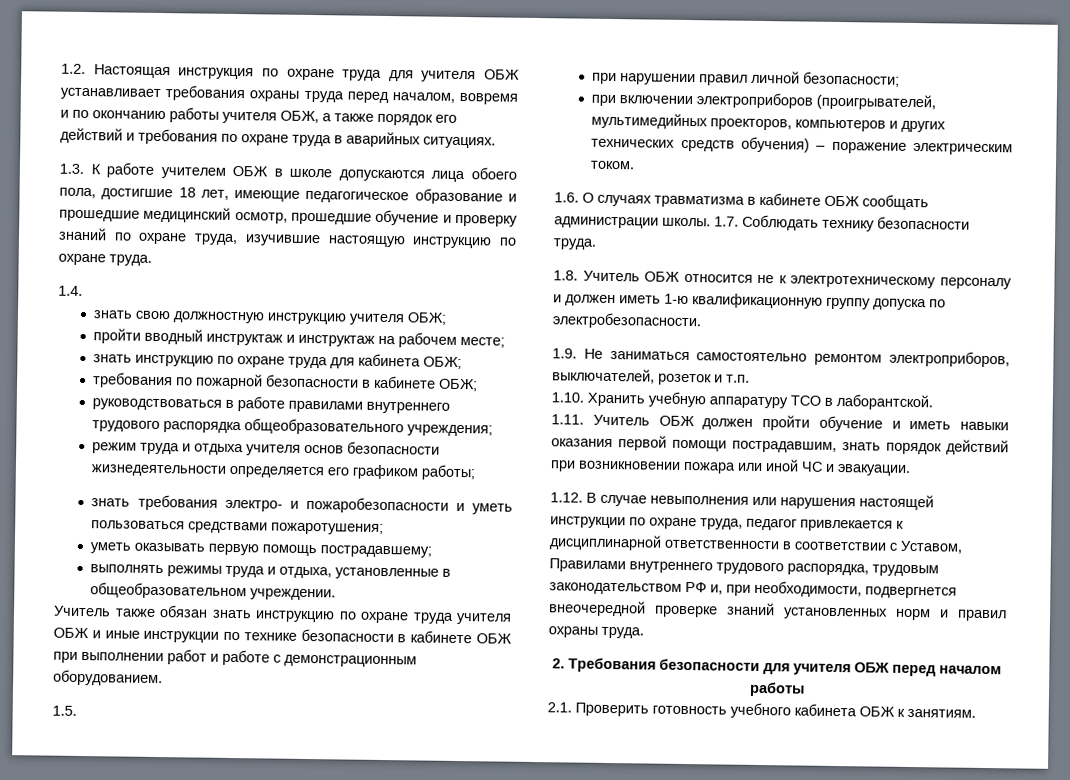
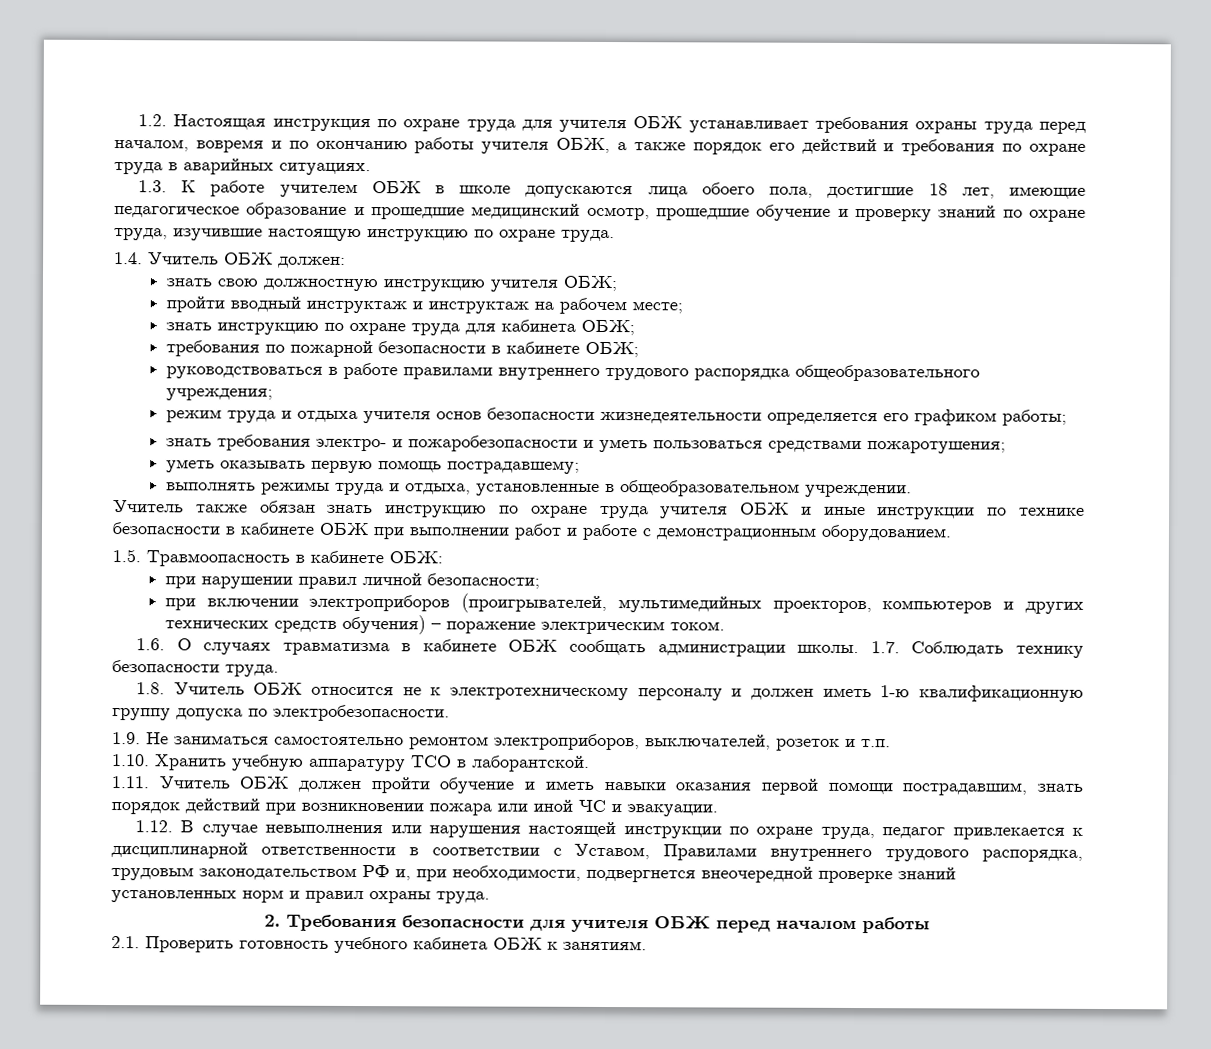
(83, 290) none -> [148,252,346,268] Учитель ОБЖ должен:
(77, 710) none -> [146,550,443,567] Травмоопасность в кабинете ОБЖ:

